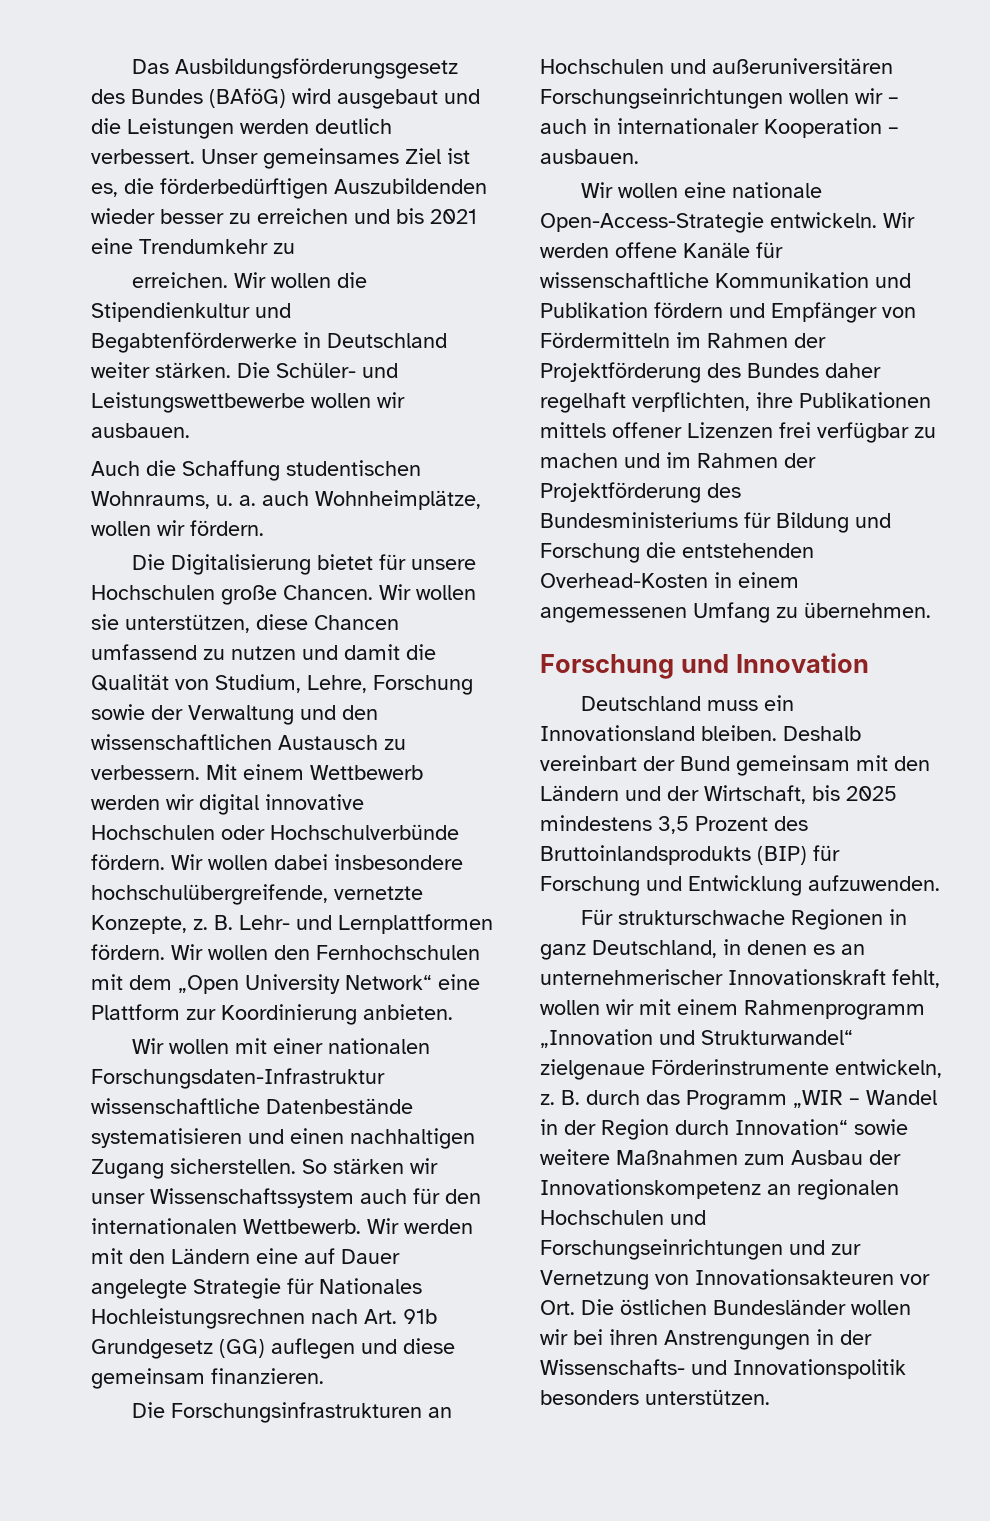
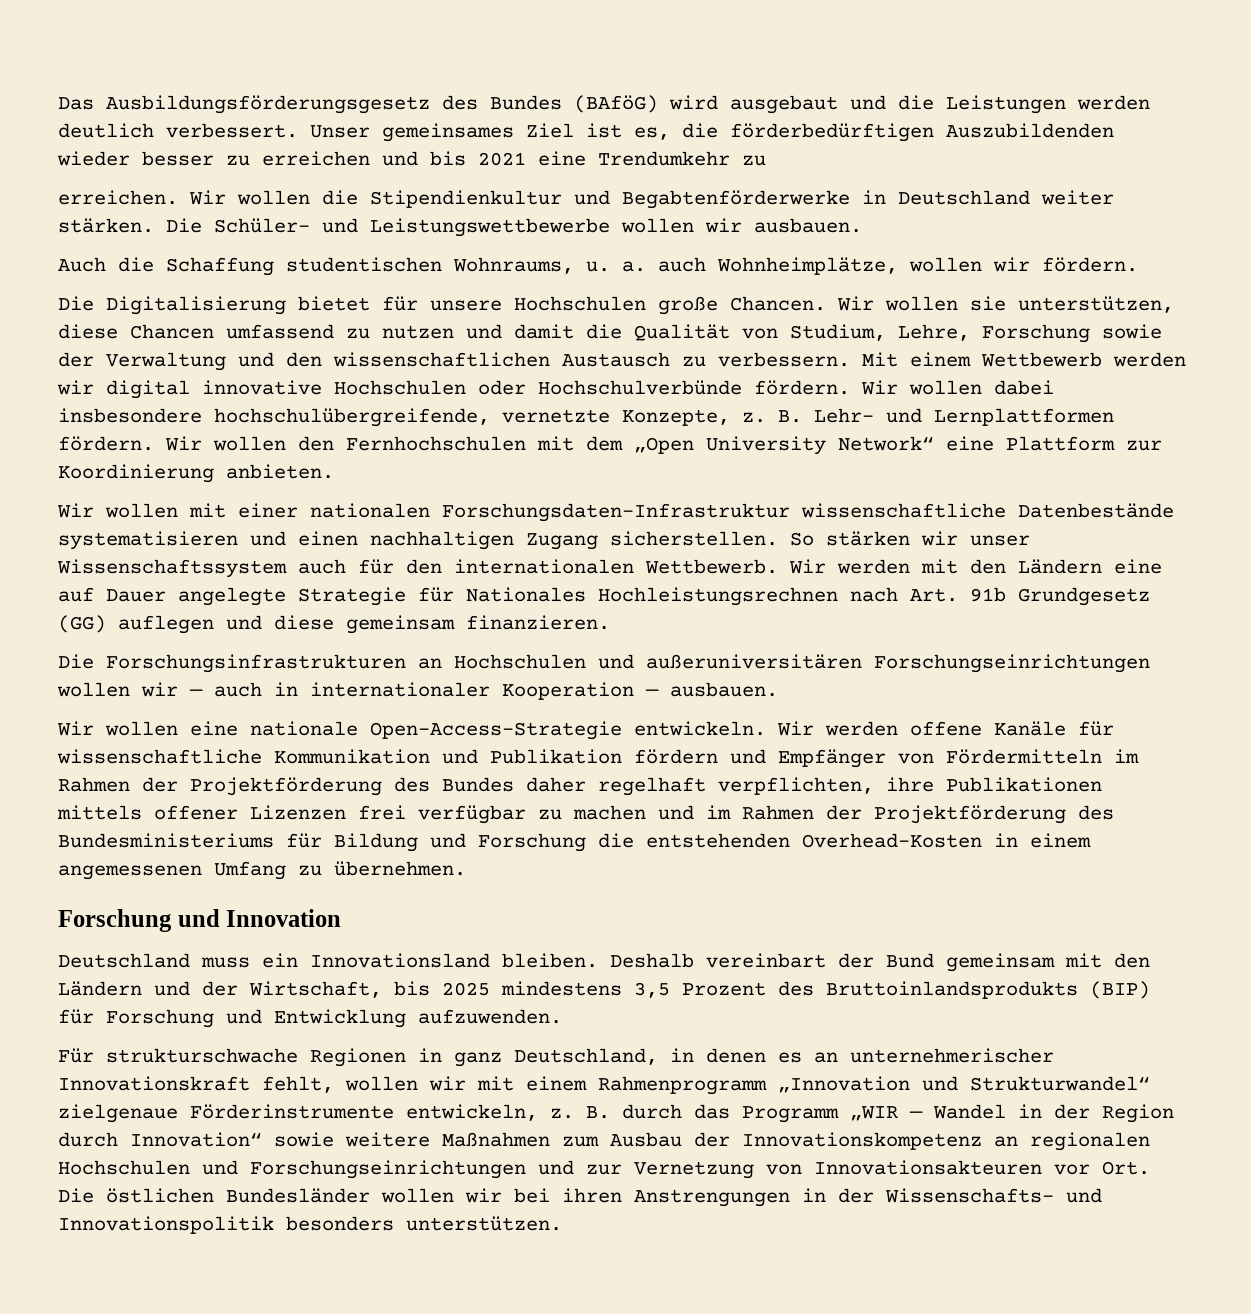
[888,97,899,104] – -> [189,689,203,696] —
[888,127,899,134] – -> [645,689,659,696] —
[849,1098,860,1105] – -> [909,1111,923,1118] —

